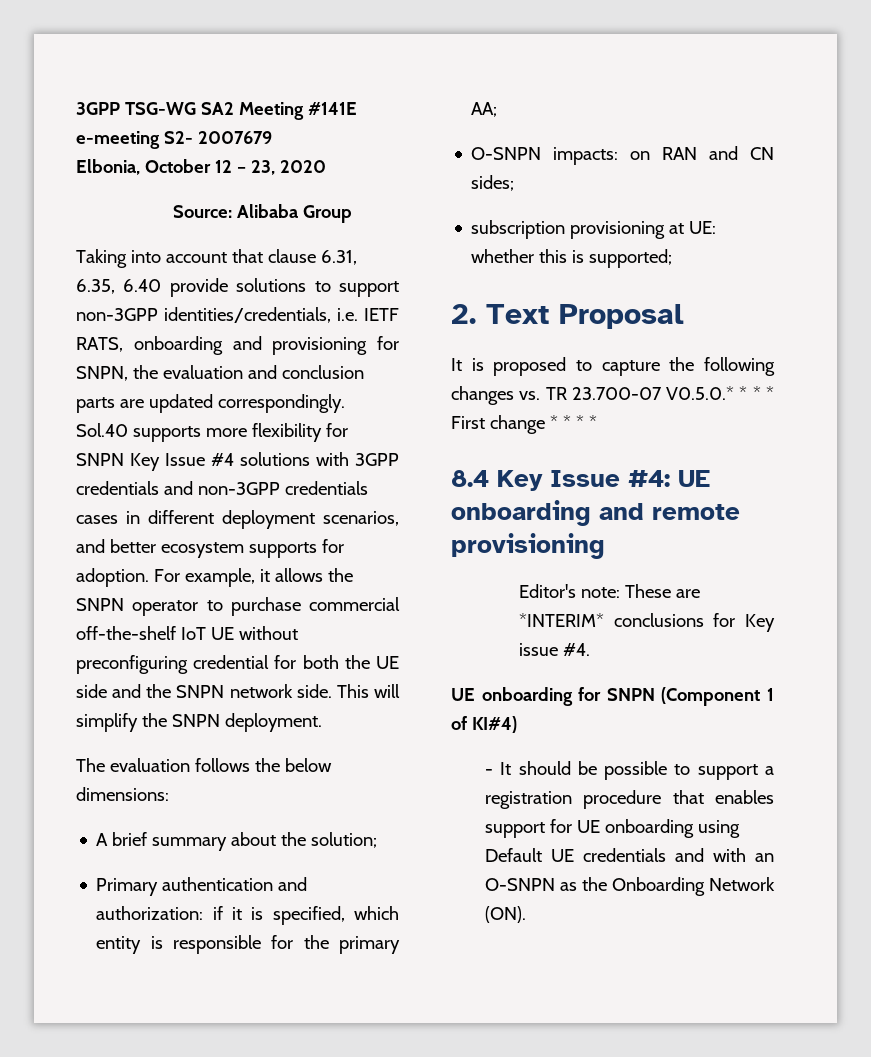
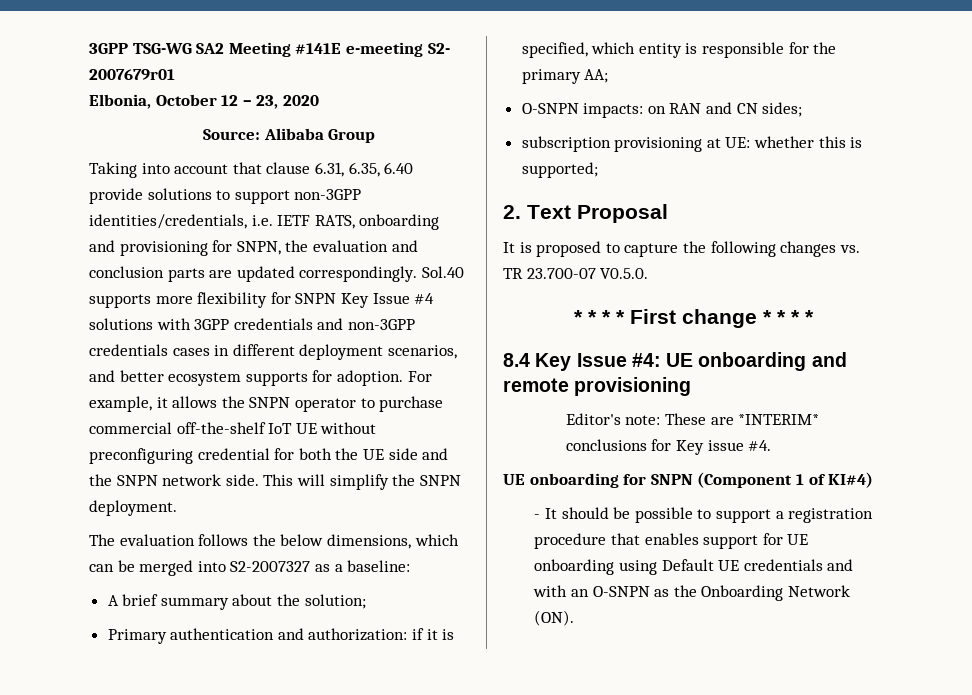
[197,131,272,144] 2007679 -> [89,69,175,80] 2007679r01
[76,787,169,801] dimensions: -> [326,534,459,549] [89,560,411,576] dimensions, which can be merged into S2-2007327 as a baseline:
[666,386,735,400] V0.5.0.* -> [600,268,649,279] [573,310,583,324] V0.5.0. // *

